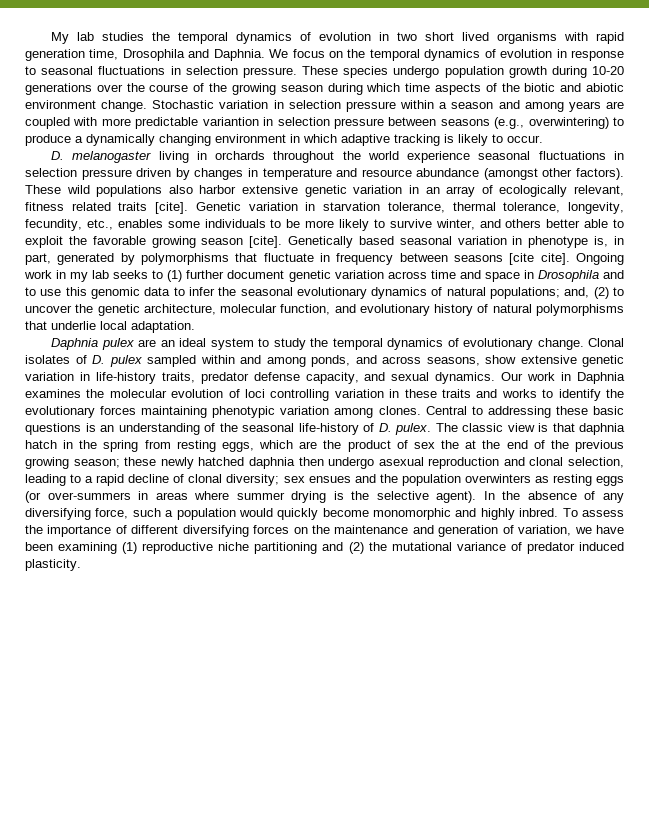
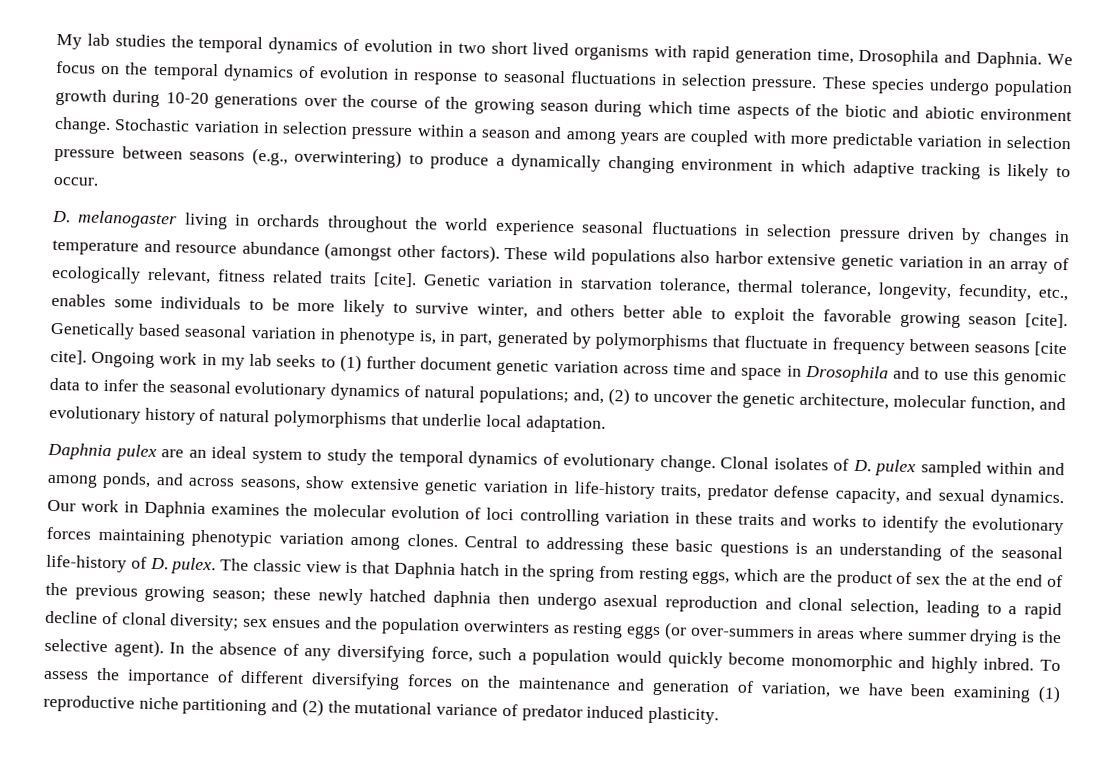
[202,117,259,126] variantion -> [917,135,983,148] variation
[579,423,625,435] daphnia -> [393,561,456,579] Daphnia

